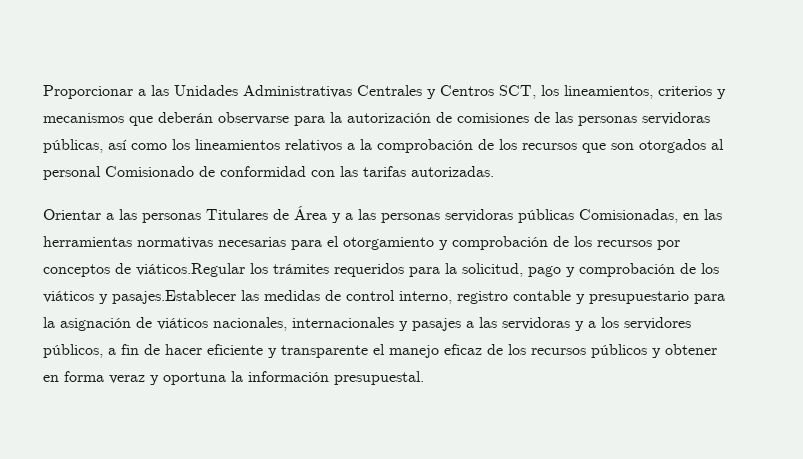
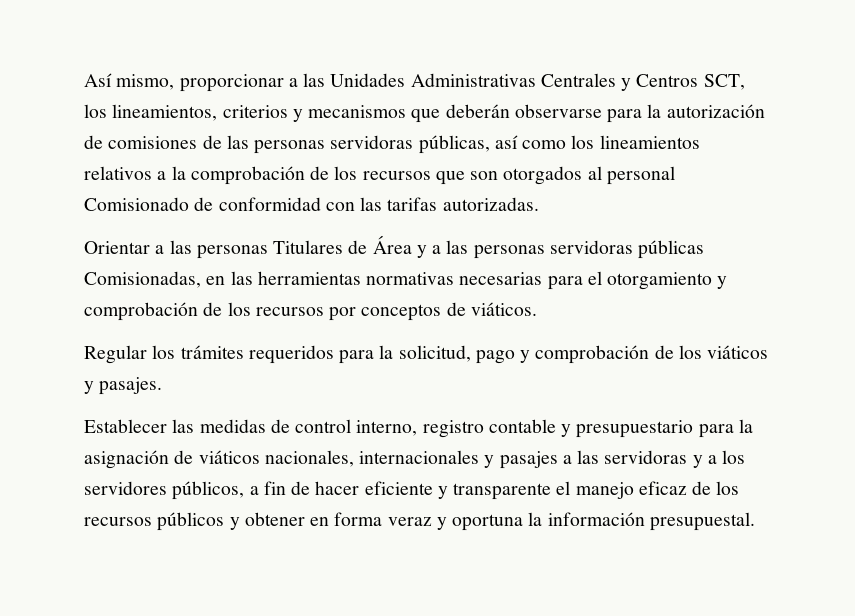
[43,85,133,99] Proporcionar -> [84,73,284,92] Así mismo, proporcionar
[136,263,245,277] viáticos.Regular -> [470,302,537,316] [84,345,147,364] viáticos. // Regular
[112,290,236,304] pasajes.Establecer -> [99,377,163,395] [84,419,167,433] pasajes. // Establecer

